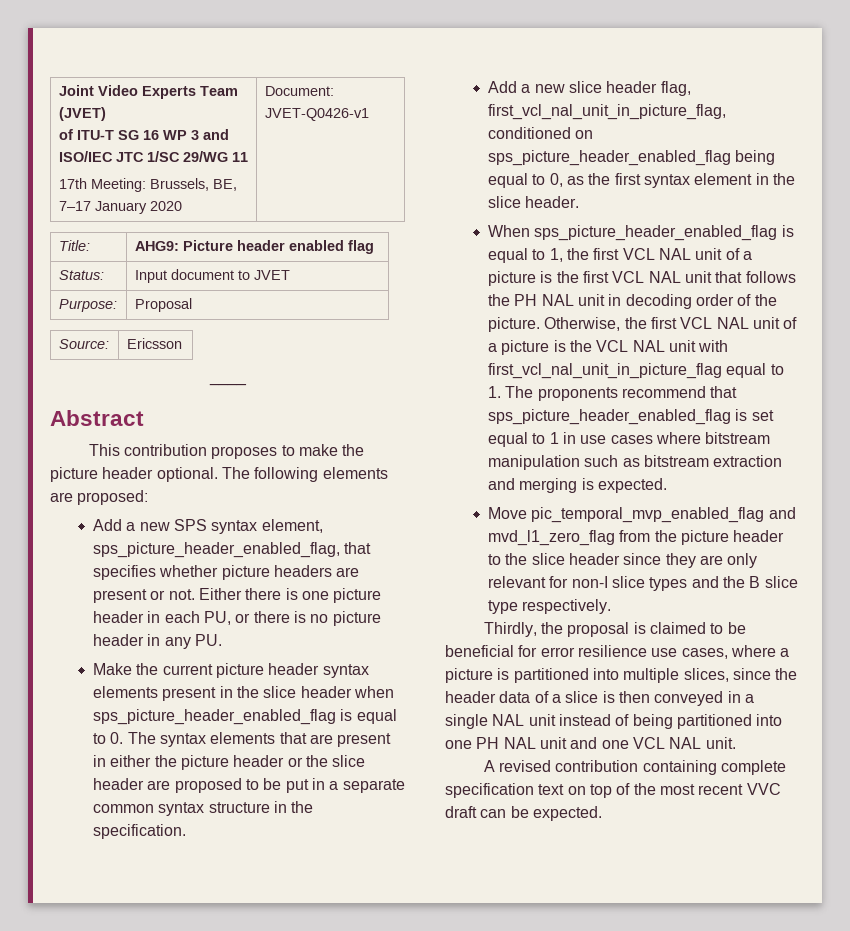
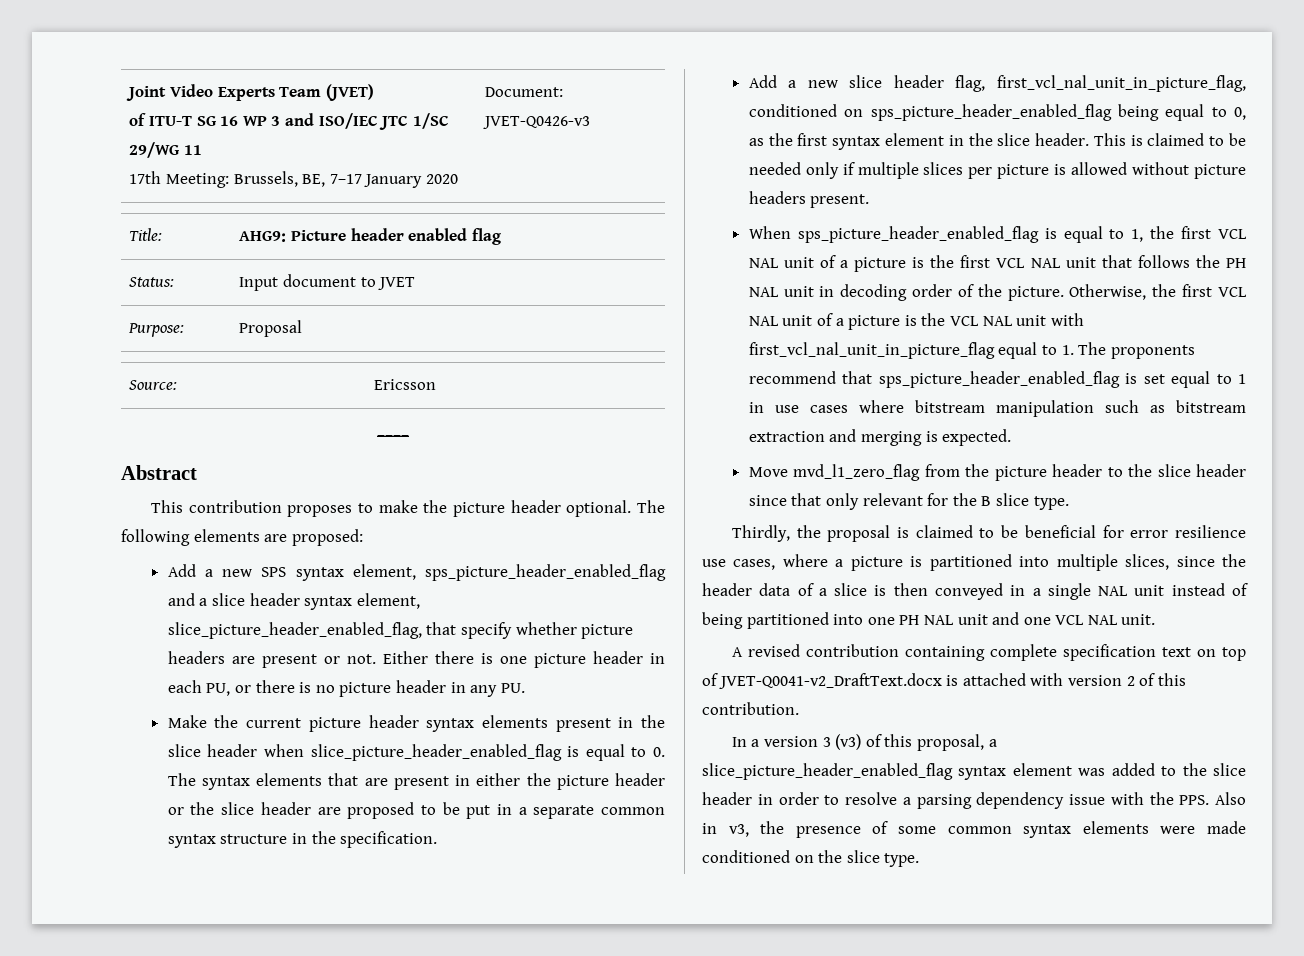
[264,108,369,121] JVET-Q0426-v1 -> [483,116,591,129] JVET-Q0426-v3
[93,542,372,558] [93,565,157,580] sps_picture_header_enabled_flag, that specifies -> [425,564,666,581] [167,593,420,610] [167,622,512,639] sps_picture_header_enabled_flag and a slice header syntax element, slice_picture_header_enabled_flag, that specify
[93,709,337,725] sps_picture_header_enabled_flag -> [310,744,562,761] slice_picture_header_enabled_flag
(580, 202) none -> [1093,133,1246,146] [748,162,1246,179] [748,191,870,208] This is claimed to be needed only if multiple slices per picture is allowed without picture headers present.
[531,507,796,523] pic_temporal_mvp_enabled_flag and -> (788, 472) none
[665,553,723,568] they are -> [791,493,822,506] that
[571,576,719,591] non-I slice types and -> (949, 499) none
[488,599,612,614] type respectively. -> [1033,496,1069,510] type.
[633,783,781,795] [445,806,602,821] the most recent VVC draft can be expected. -> [718,673,1186,689] [702,702,799,715] [731,734,997,751] [702,763,1246,780] [702,792,1246,809] [702,821,1246,838] [702,850,920,867] JVET-Q0041-v2_DraftText.docx is attached with version 2 of this contribution. // In a version 3 (v3) of this proposal, a slice_picture_header_enabled_flag syntax element was added to the slice header in order to resolve a parsing dependency issue with the PPS. Also in v3, the presence of some common syntax elements were made conditioned on the slice type.

